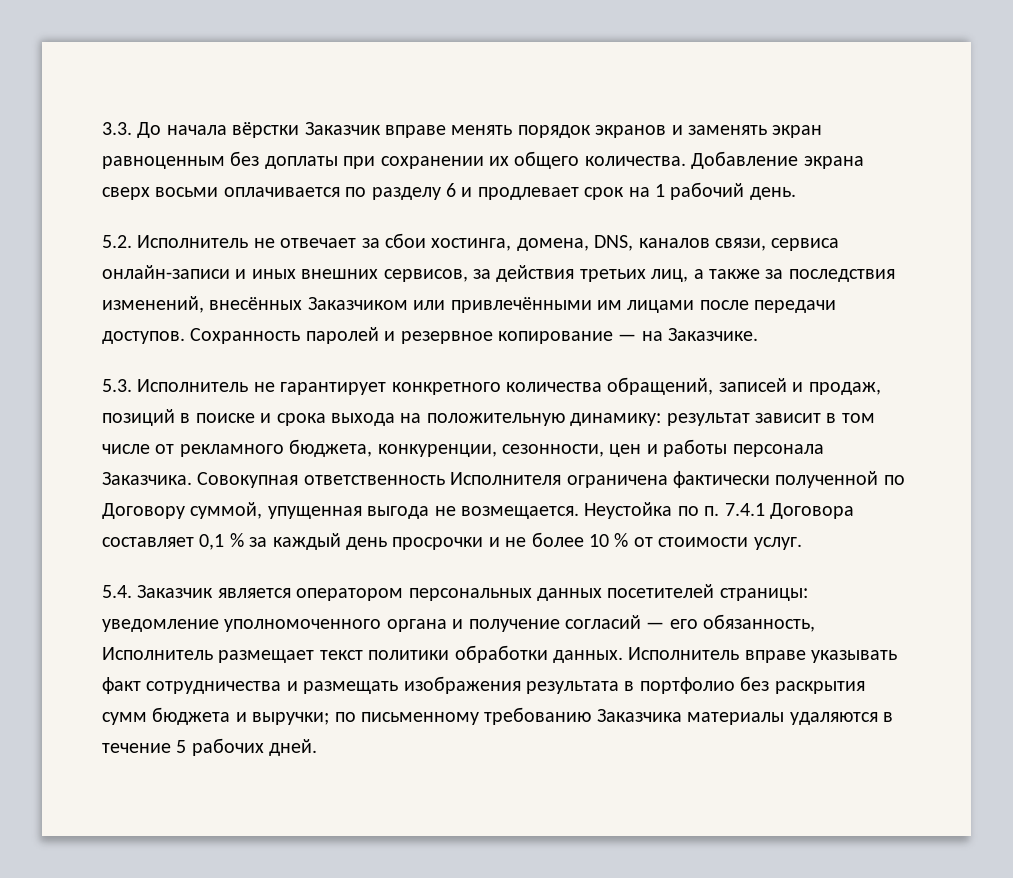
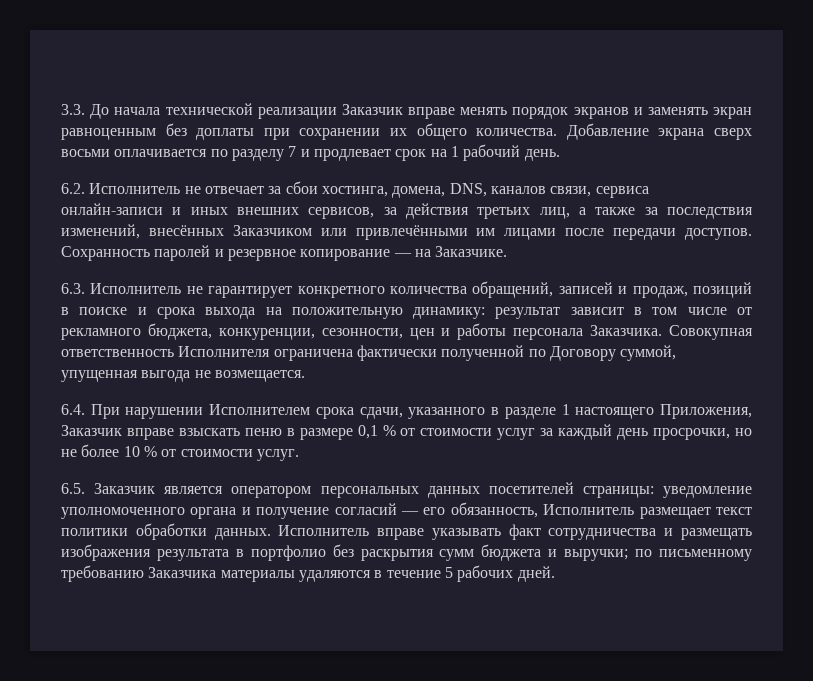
[232,122,300,138] вёрстки -> [165,103,337,119] технической реализации
[446,183,456,197] 6 -> [288,146,297,157] 7
[102,235,132,248] 5.2. -> [61,183,85,194] 6.2.
[102,379,132,392] 5.3. -> [61,283,85,294] 6.3.
[584,502,854,519] [102,533,244,550] Неустойка по п. 7.4.1 Договора составляет 0,1 % -> [61,404,753,419] [61,425,536,440] // 6.4. При нарушении Исполнителем срока сдачи, указанного в разделе 1 настоящего Приложения, Заказчик вправе взыскать пеню в размере 0,1 % от стоимости услуг
[392,537,500,550] просрочки и -> [653,428,753,440] просрочки, но
[102,585,132,598] 5.4. -> [61,483,85,494] 6.5.

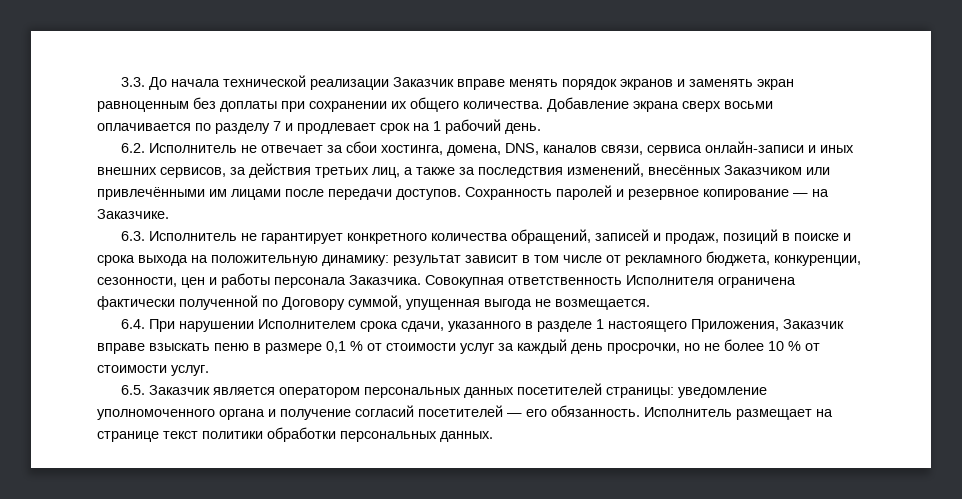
(397, 509) none -> [418,405,503,417] посетителей
[450,502,538,518] обязанность, -> [551,405,640,417] обязанность.
(711, 513) none -> [816,409,833,417] [97,431,159,442] на странице
[214,524,752,540] [61,544,753,561] [61,565,555,582] данных. Исполнитель вправе указывать факт сотрудничества и размещать изображения результата в портфолио без раскрытия сумм бюджета и выручки; по письменному требованию Заказчика материалы удаляются в течение 5 рабочих дней. -> [340,431,493,442] персональных данных.

